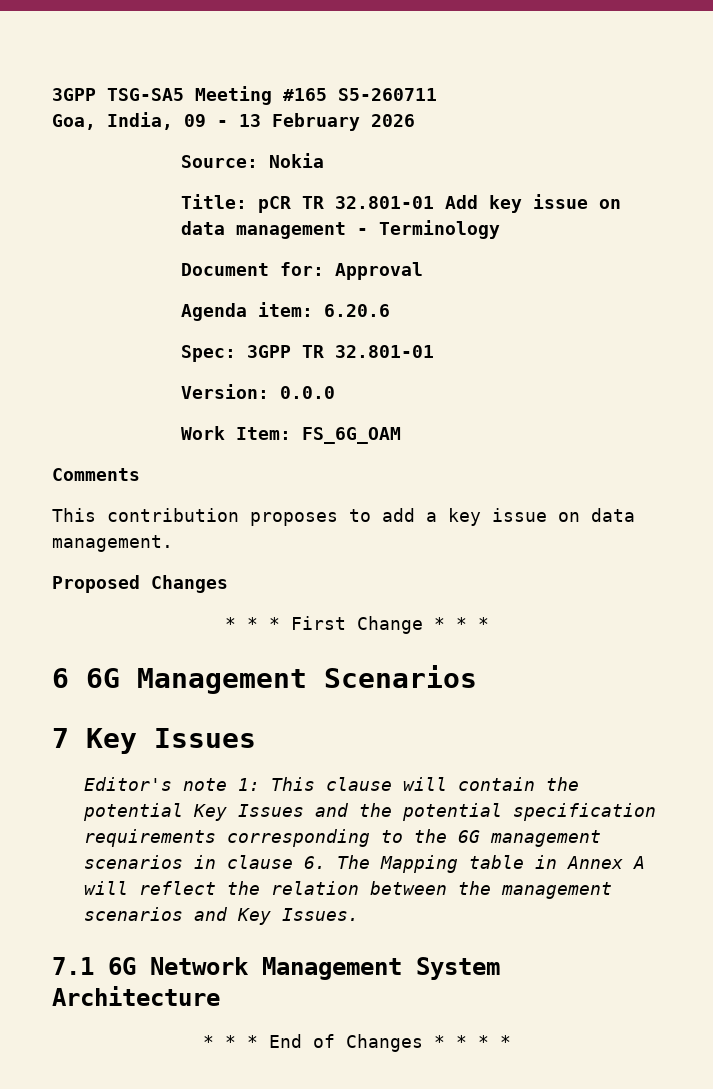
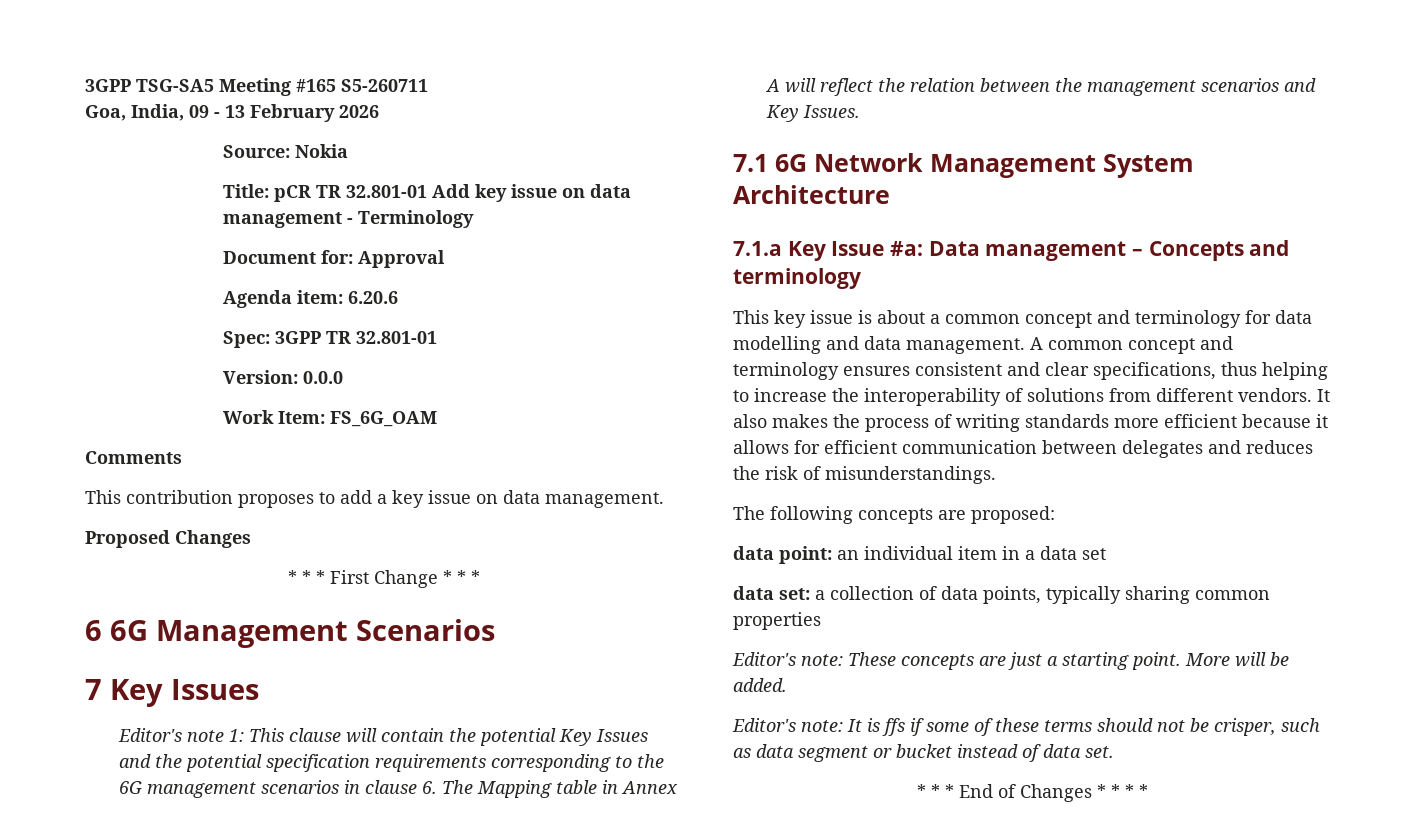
(220, 996) none -> [733,240,1290,261] [733,268,861,289] [733,310,1312,328] [733,336,1233,354] [733,362,1328,380] [733,388,1330,406] [733,414,1328,432] [733,440,1313,458] [733,466,996,484] [733,506,1055,524] [733,546,1106,564] [733,586,1270,604] [733,612,821,630] [732,652,1289,670] [733,678,787,692] [732,718,1320,736] [733,744,1114,762] // 7.1.a Key Issue #a: Data management – Concepts and terminology // This key issue is about a common concept and terminology for data modelling and data management. A common concept and terminology ensures consistent and clear specifications, thus helping to increase the interoperability of solutions from different vendors. It also makes the process of writing standards more efficient because it allows for efficient communication between delegates and reduces the risk of misunderstandings. // The following concepts are proposed: // data point: an individual item in a data set // data set: a collection of data points, typically sharing common properties // Editor's note: These concepts are just a starting point. More will be added. // Editor's note: It is ffs if some of these terms should not be crisper, such as data segment or bucket instead of data set.

